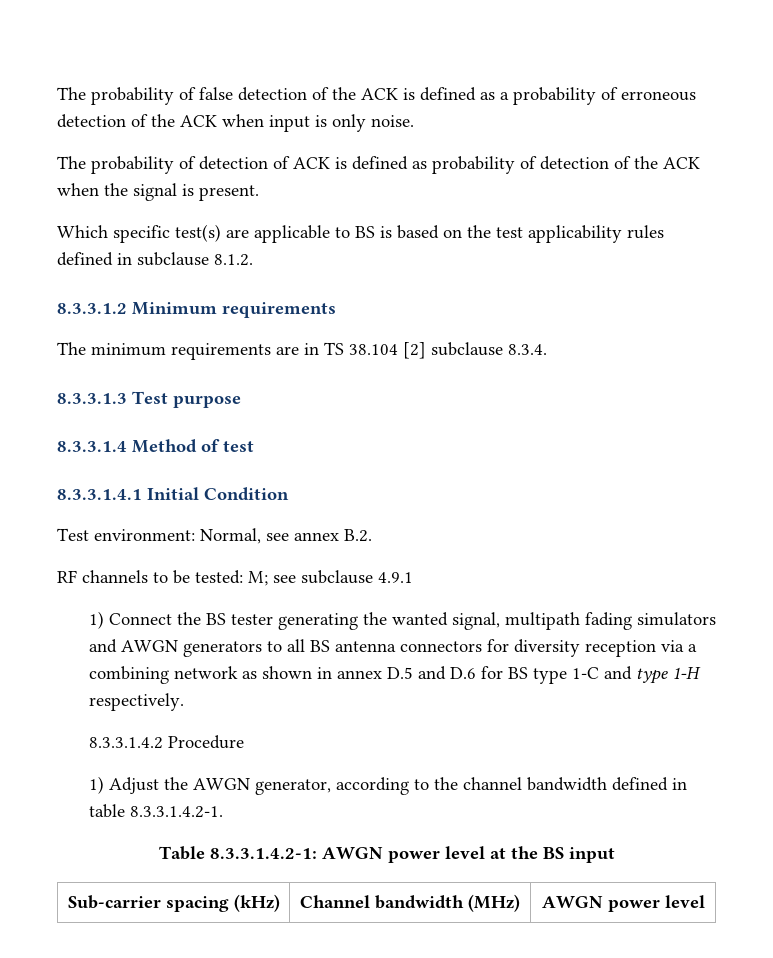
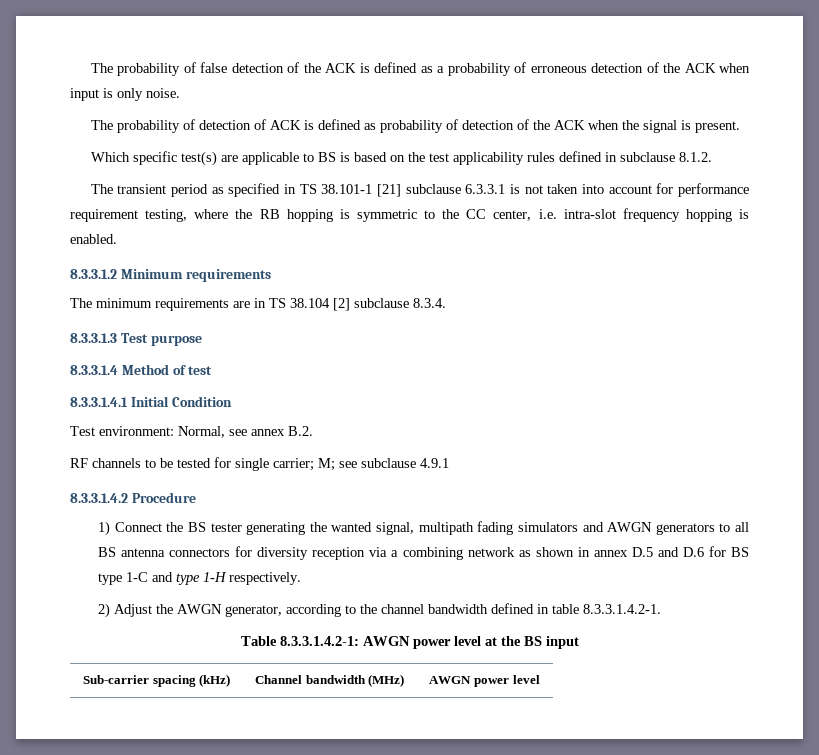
(253, 260) none -> [90,183,749,197] [70,208,749,222] [70,234,117,244] // The transient period as specified in TS 38.101-1 [21] subclause 6.3.3.1 is not taken into account for performance requirement testing, where the RB hopping is symmetric to the CC center, i.e. intra-slot frequency hopping is enabled.
[195,570,243,584] tested: -> [177,457,314,471] tested for single carrier;
(413, 577) none -> [70,492,196,503] // 8.3.3.1.4.2 Procedure
[88,735,244,749] [88,776,104,794] 8.3.3.1.4.2 Procedure // 1) -> [98,603,111,618] 2)

